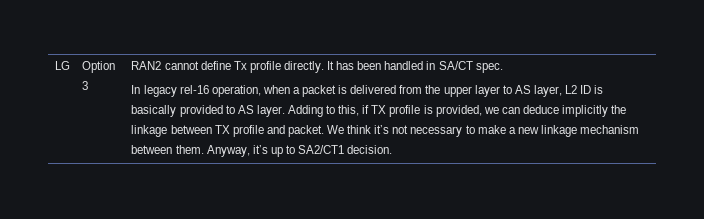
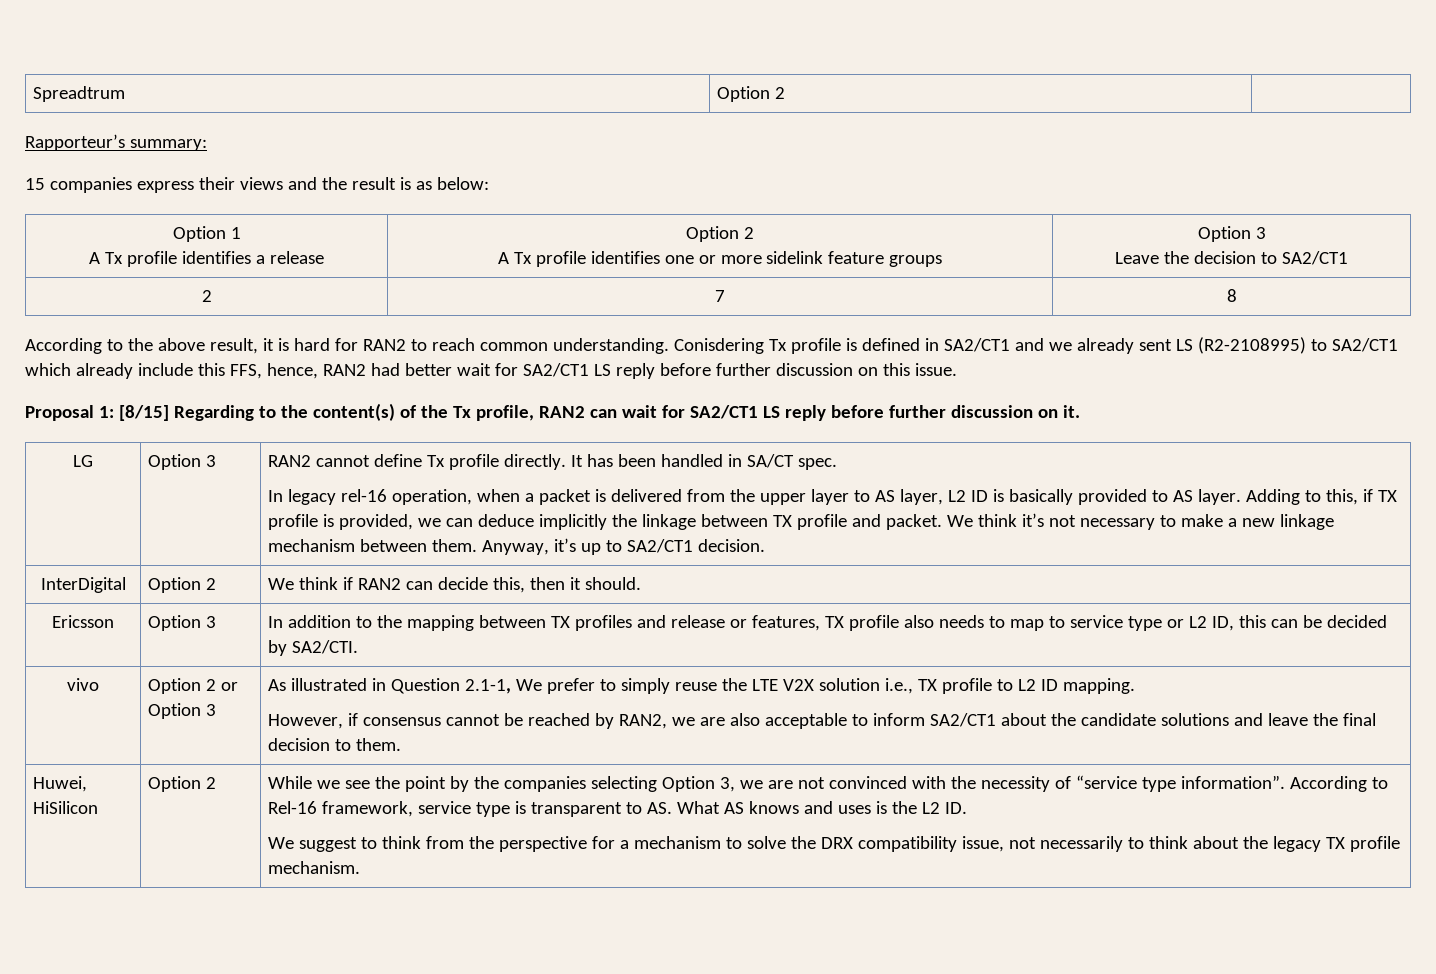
(55, 65) none -> [32,86,125,102] [716,86,785,102] [25,134,207,151] [25,177,489,193] [172,226,241,242] [89,251,324,267] [686,226,754,242] [497,251,943,267] [1197,226,1266,242] [1115,251,1348,265] [201,290,212,302] [715,290,725,302] [1226,289,1237,302] [25,337,1398,354] [25,363,957,379] [25,403,1080,421] Spreadtrum | Option 2 | // Rapporteur’s summary: // 15 companies express their views and the result is as below: // Option 1 // A Tx profile identifies a release | Option 2 // A Tx profile identifies one or more sidelink feature groups | Option 3 // Leave the decision to SA2/CT1 // 2 | 7 | 8 // According to the above result, it is hard for RAN2 to reach common understanding. Conisdering Tx profile is defined in SA2/CT1 and we already sent LS (R2-2108995) to SA2/CT1 which already include this FFS, hence, RAN2 had better wait for SA2/CT1 LS reply before further discussion on this issue. // Proposal 1: [8/15] Regarding to the content(s) of the Tx profile, RAN2 can wait for SA2/CT1 LS reply before further discussion on it. //
(393, 149) none -> [40,577,126,593] [147,577,216,593] [267,577,641,593] [52,615,114,628] [147,615,216,631] [267,615,1387,631] [267,640,358,656] [67,678,99,691] [147,678,238,694] [147,703,216,719] [267,678,1135,694] [267,713,1376,729] [267,738,401,751] [32,776,87,792] [32,801,98,814] [147,776,216,792] [267,775,1388,792] [267,801,967,817] [267,836,1400,852] [267,861,360,874] // InterDigital | Option 2 | We think if RAN2 can decide this, then it should. // Ericsson | Option 3 | In addition to the mapping between TX profiles and release or features, TX profile also needs to map to service type or L2 ID, this can be decided by SA2/CTI. // vivo | Option 2 or Option 3 | As illustrated in Question 2.1-1, We prefer to simply reuse the LTE V2X solution i.e., TX profile to L2 ID mapping. // However, if consensus cannot be reached by RAN2, we are also acceptable to inform SA2/CT1 about the candidate solutions and leave the final decision to them. // Huwei, HiSilicon | Option 2 | While we see the point by the companies selecting Option 3, we are not convinced with the necessity of “service type information”. According to Rel-16 framework, service type is transparent to AS. What AS knows and uses is the L2 ID. // We suggest to think from the perspective for a mechanism to solve the DRX compatibility issue, not necessarily to think about the legacy TX profile mechanism.

